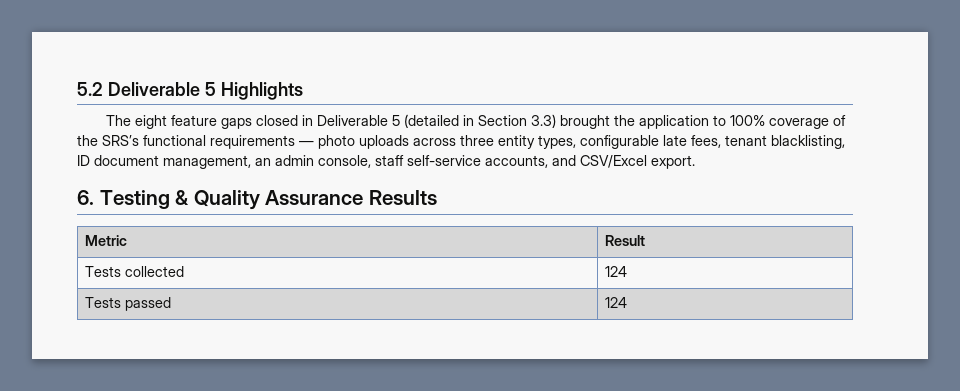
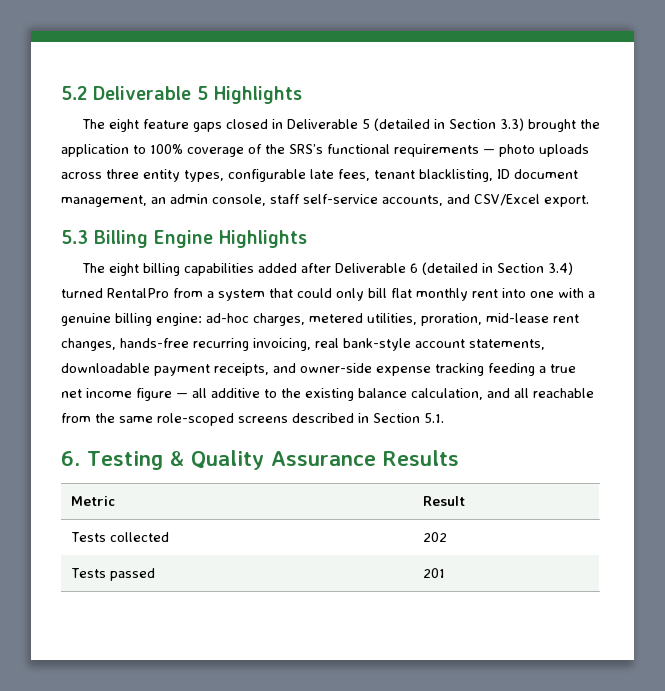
(695, 162) none -> [61,230,307,248] [81,262,573,276] [61,288,595,301] [61,313,579,326] [61,338,545,351] [61,363,576,376] [61,388,594,401] [61,413,444,426] // 5.3 Billing Engine Highlights // The eight billing capabilities added after Deliverable 6 (detailed in Section 3.4) turned RentalPro from a system that could only bill flat monthly rent into one with a genuine billing engine: ad-hoc charges, metered utilities, proration, mid-lease rent changes, hands-free recurring invoicing, real bank-style account statements, downloadable payment receipts, and owner-side expense tracking feeding a true net income figure — all additive to the existing balance calculation, and all reachable from the same role-scoped screens described in Section 5.1.
[605,266,628,277] 124 -> [423,532,448,542] 202
[605,297,628,308] 124 -> [423,568,446,578] 201

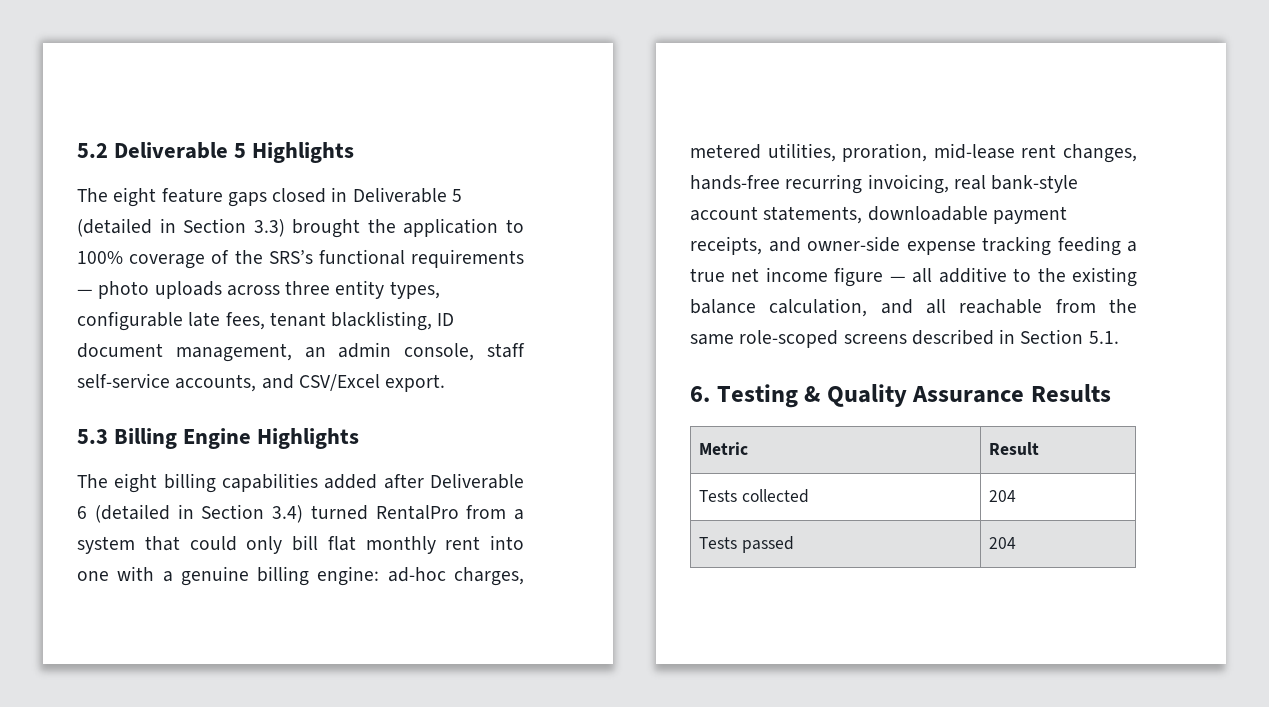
[423,532,448,542] 202 -> [989,490,1017,502] 204
[423,568,446,578] 201 -> [989,537,1017,549] 204

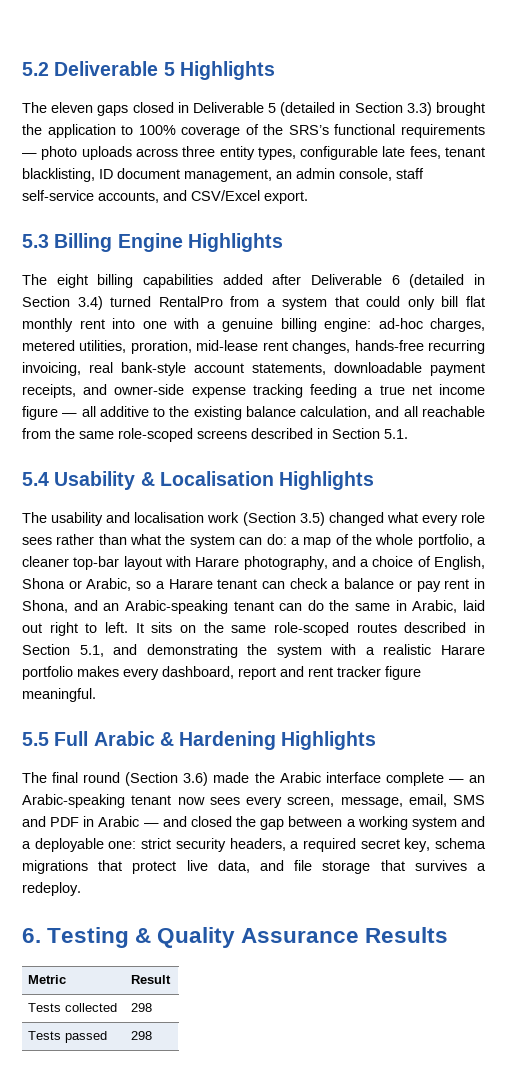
[113,187,223,207] eight feature -> [51,102,94,113] eleven
(1119, 337) none -> [22,471,375,490] [22,512,486,526] [22,534,486,548] [22,556,486,570] [22,578,486,592] [22,600,485,614] [22,622,486,636] [22,644,485,658] [22,666,421,680] [22,688,96,702] [22,731,377,750] [22,772,485,786] [22,794,485,808] [22,816,485,830] [22,838,486,852] [22,860,486,874] [22,882,81,896] // 5.4 Usability & Localisation Highlights // The usability and localisation work (Section 3.5) changed what every role sees rather than what the system can do: a map of the whole portfolio, a cleaner top-bar layout with Harare photography, and a choice of English, Shona or Arabic, so a Harare tenant can check a balance or pay rent in Shona, and an Arabic-speaking tenant can do the same in Arabic, laid out right to left. It sits on the same role-scoped routes described in Section 5.1, and demonstrating the system with a realistic Harare portfolio makes every dashboard, report and rent tracker figure meaningful. // 5.5 Full Arabic & Hardening Highlights // The final round (Section 3.6) made the Arabic interface complete — an Arabic-speaking tenant now sees every screen, message, email, SMS and PDF in Arabic — and closed the gap between a working system and a deployable one: strict security headers, a required secret key, schema migrations that protect live data, and file storage that survives a redeploy.
[989,490,1017,502] 204 -> [131,1003,153,1012] 298
[989,537,1017,549] 204 -> [131,1031,153,1040] 298

